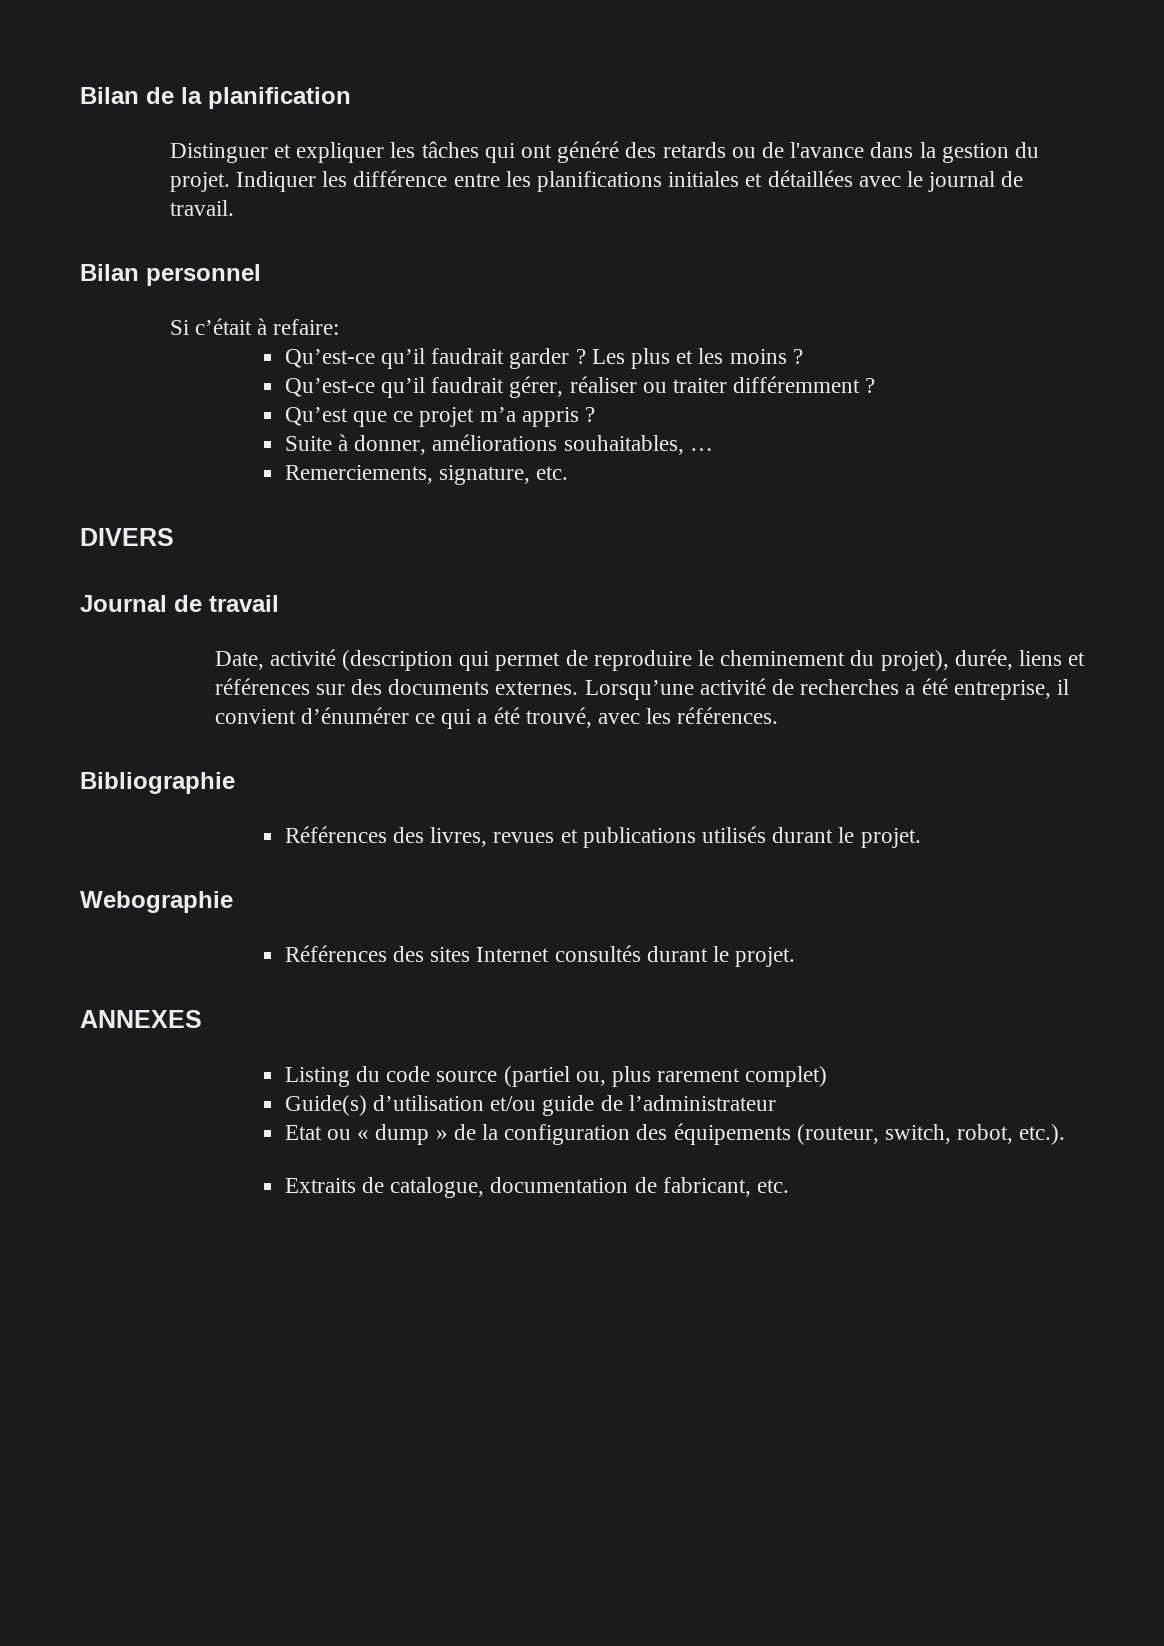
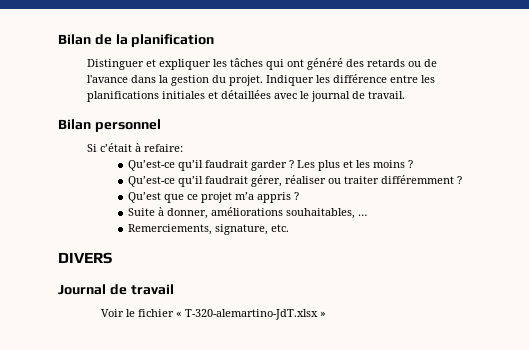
[214,649,1086,671] [214,678,1070,700] [214,707,779,729] [80,772,235,794] [284,826,921,848] [80,891,233,913] [284,945,796,967] [80,1010,202,1028] [284,1066,828,1087] [284,1095,776,1116] [284,1123,1066,1145] [284,1177,789,1198] Date, activité (description qui permet de reproduire le cheminement du projet), durée, liens et références sur des documents externes. Lorsqu’une activité de recherches a été entreprise, il convient d’énumérer ce qui a été trouvé, avec les références. // Bibliographie // Références des livres, revues et publications utilisés durant le projet. // Webographie // Références des sites Internet consultés durant le projet. // ANNEXES // Listing du code source (partiel ou, plus rarement complet) // Guide(s) d’utilisation et/ou guide de l’administrateur // Etat ou « dump » de la configuration des équipements (routeur, switch, robot, etc.). // Extraits de catalogue, documentation de fabricant, etc. -> [101,309,327,320] Voir le fichier « T-320-alemartino-JdT.xlsx »

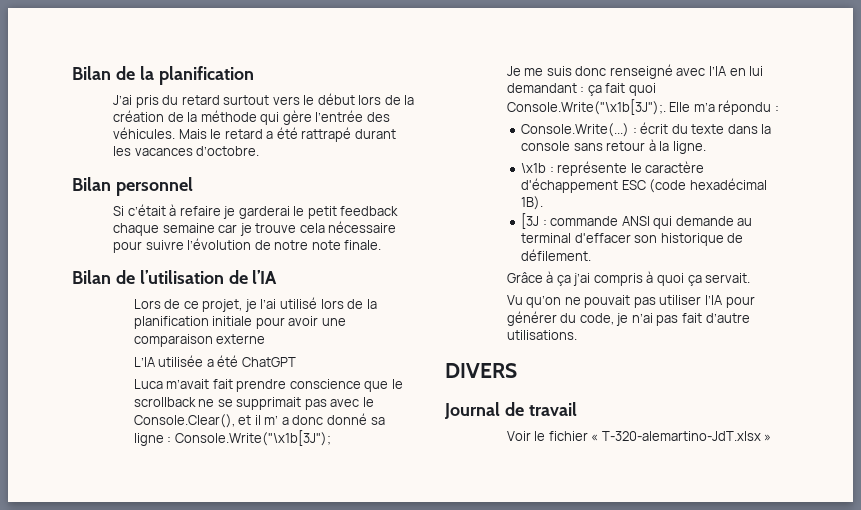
[86,58,437,70] [86,74,435,86] [86,90,405,102] Distinguer et expliquer les tâches qui ont généré des retards ou de l'avance dans la gestion du projet. Indiquer les différence entre les planifications initiales et détaillées avec le journal de travail. -> [113,93,415,108] [113,110,390,125] [113,127,396,142] [113,146,260,156] J’ai pris du retard surtout vers le début lors de la création de la méthode qui gère l’entrée des véhicules. Mais le retard a été rattrapé durant les vacances d’octobre.
[143,144,183,152] [127,160,413,171] [127,175,462,187] [127,192,299,203] [127,207,367,219] [127,224,289,235] refaire: // Qu’est-ce qu’il faudrait garder ? Les plus et les moins ? // Qu’est-ce qu’il faudrait gérer, réaliser ou traiter différemment ? // Qu’est que ce projet m’a appris ? // Suite à donner, améliorations souhaitables, … // Remerciements, signature, etc. -> [179,206,399,219] [113,221,397,236] [113,238,382,253] [72,270,278,284] [133,297,377,312] [133,316,346,329] [133,334,266,347] [133,355,296,367] [133,379,404,392] [133,397,375,410] [133,413,385,428] [133,430,331,446] [506,64,764,79] [506,83,656,96] [506,99,779,115] [521,122,772,137] [521,139,706,154] [521,161,705,176] [521,178,767,193] [521,196,544,210] [521,213,753,229] [521,233,744,246] [521,249,592,261] [506,271,751,286] [506,295,755,308] [506,311,750,326] [506,330,577,340] refaire je garderai le petit feedback chaque semaine car je trouve cela nécessaire pour suivre l’évolution de notre note finale. // Bilan de l’utilisation de l’IA // Lors de ce projet, je l’ai utilisé lors de la planification initiale pour avoir une comparaison externe // L’IA utilisée a été ChatGPT // Luca m’avait fait prendre conscience que le scrollback ne se supprimait pas avec le Console.Clear(), et il m’ a donc donné sa ligne : Console.Write("\x1b[3J"); // Je me suis donc renseigné avec l’IA en lui demandant : ça fait quoi Console.Write("\x1b[3J");. Elle m’a répondu : // Console.Write(...) : écrit du texte dans la console sans retour à la ligne. // \x1b : représente le caractère d'échappement ESC (code hexadécimal 1B). // [3J : commande ANSI qui demande au terminal d'effacer son historique de défilement. // Grâce à ça j’ai compris à quoi ça servait. // Vu qu’on ne pouvait pas utiliser l’IA pour générer du code, je n’ai pas fait d’autre utilisations.

